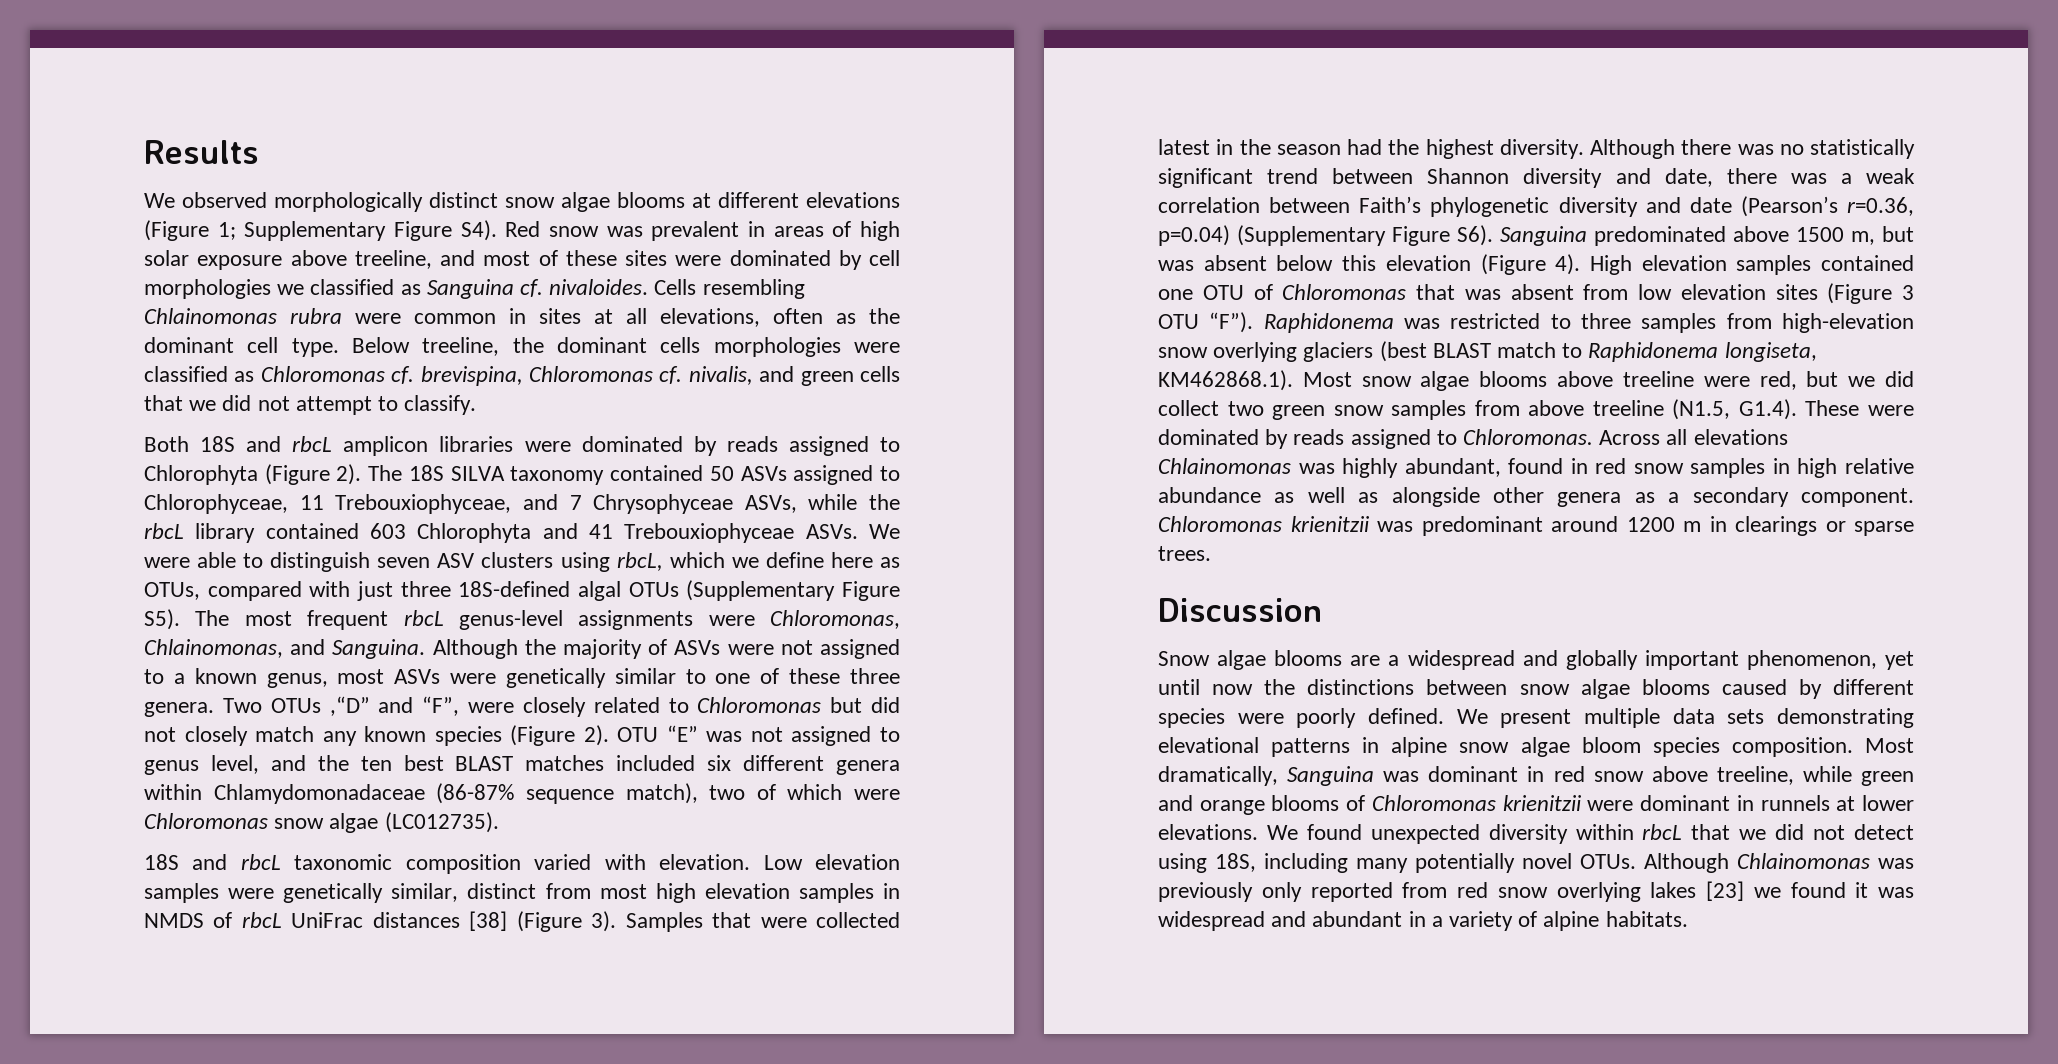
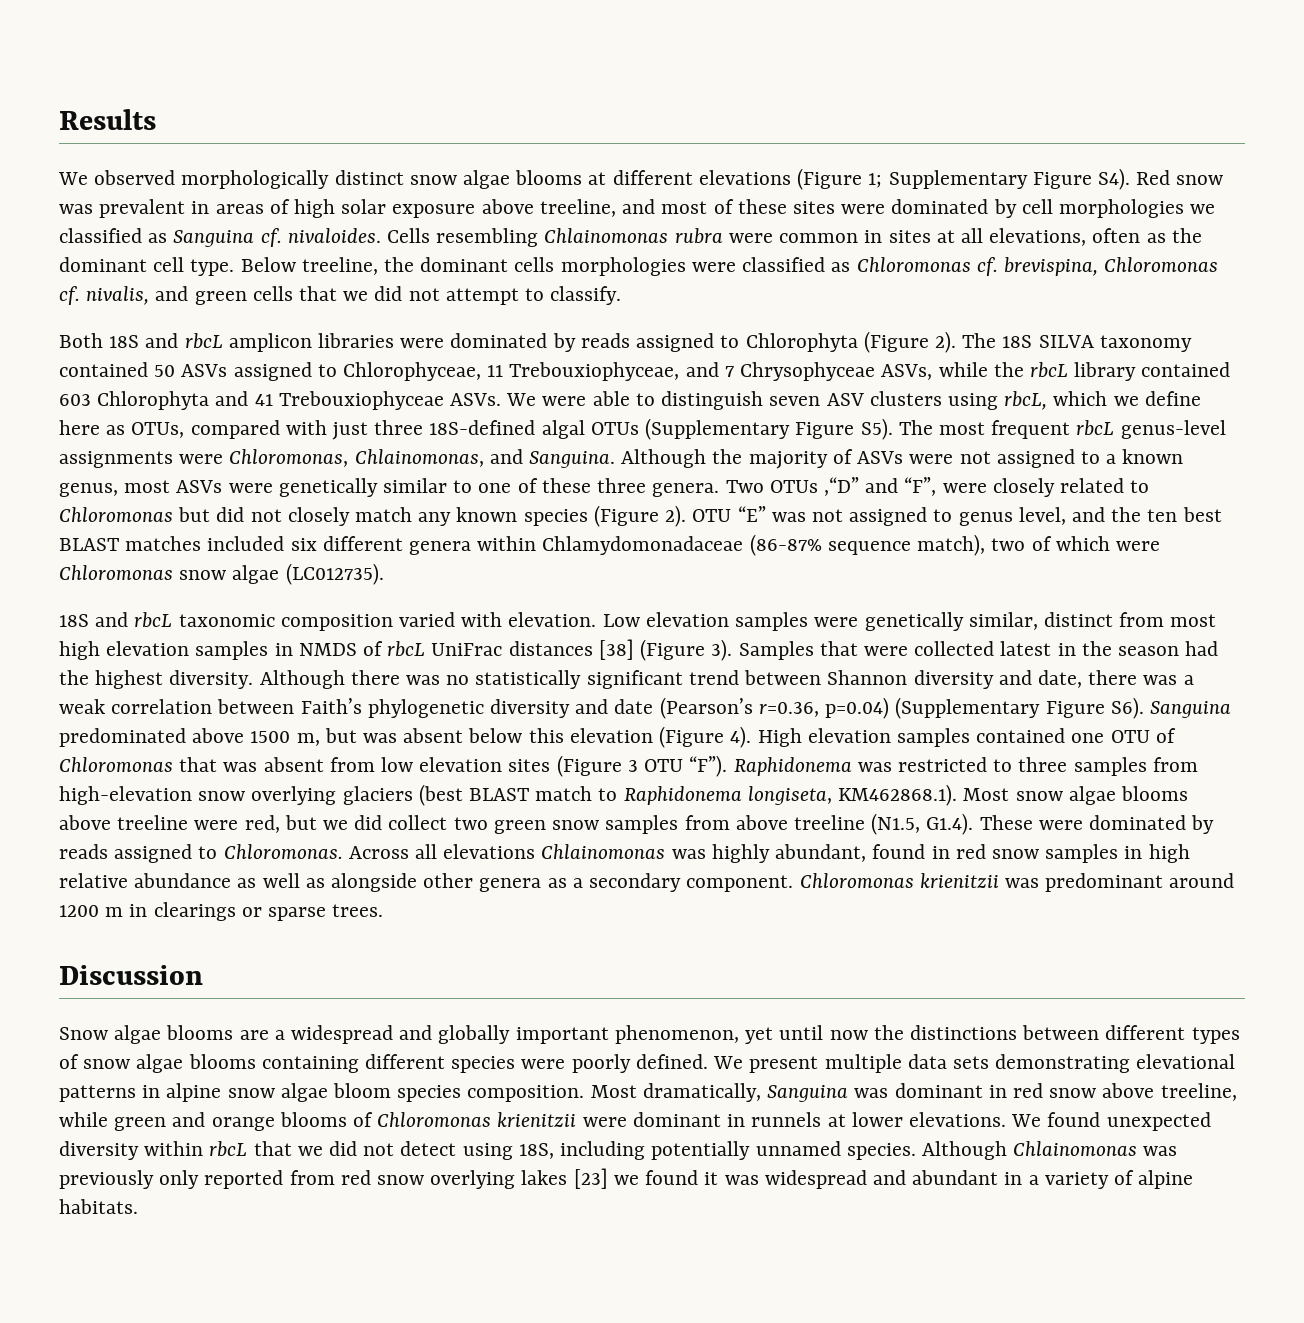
[1519,679,1822,699] snow algae blooms caused by -> [1105,1025,1240,1044] [59,1054,359,1073] different types of snow algae blooms containing
[1356,853,1636,873] many potentially novel OTUs. -> [651,1141,916,1160] potentially unnamed species.

